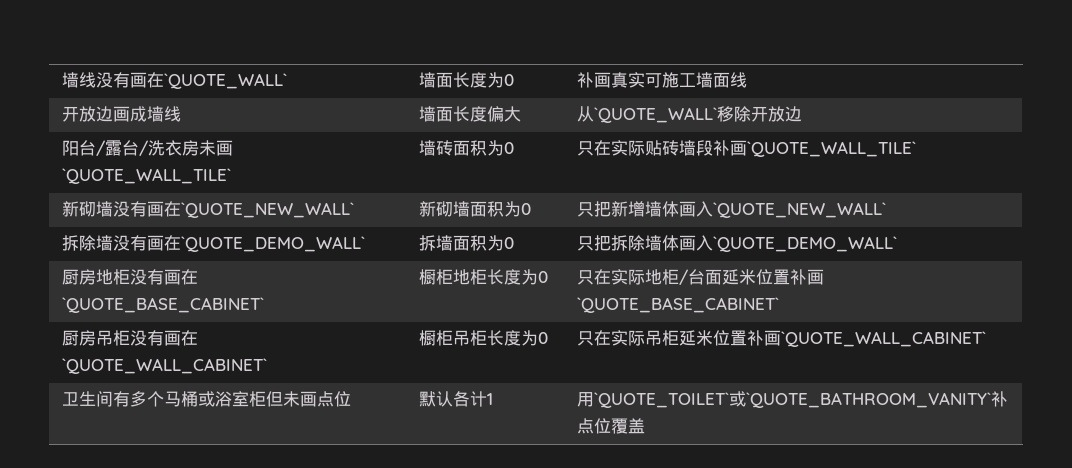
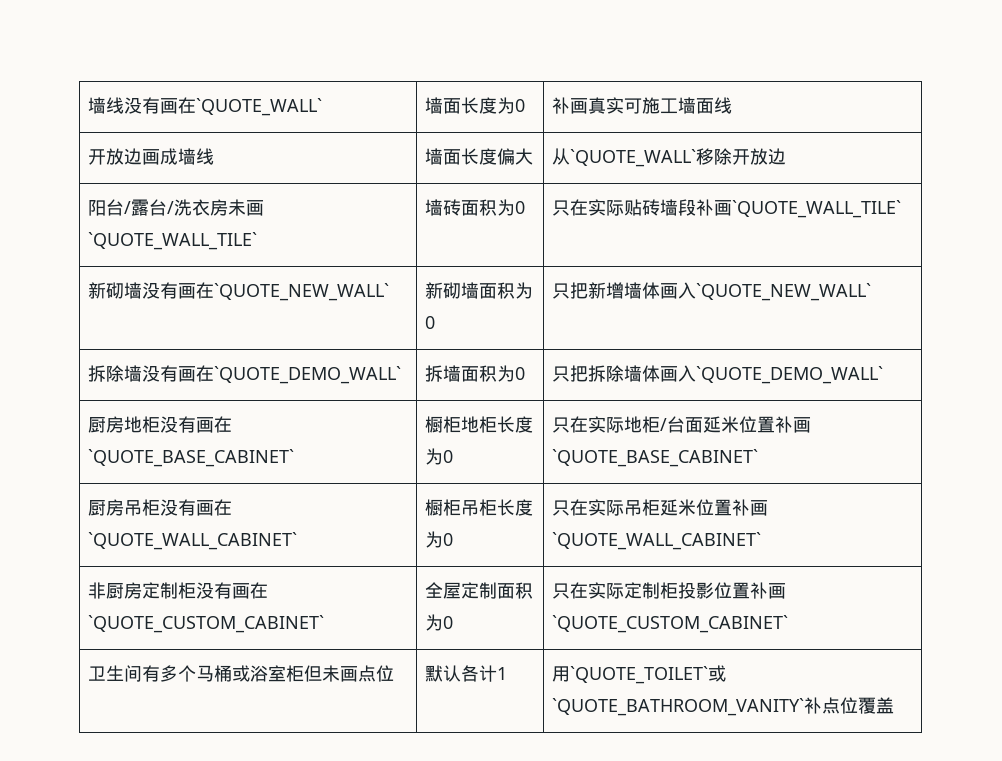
(986, 339) none -> [88,582,269,599] [88,615,325,633] [425,582,534,599] [425,614,454,631] [552,582,787,599] [552,615,789,633] // 非厨房定制柜没有画在`QUOTE_CUSTOM_CABINET` | 全屋定制面积为0 | 只在实际定制柜投影位置补画`QUOTE_CUSTOM_CABINET`

